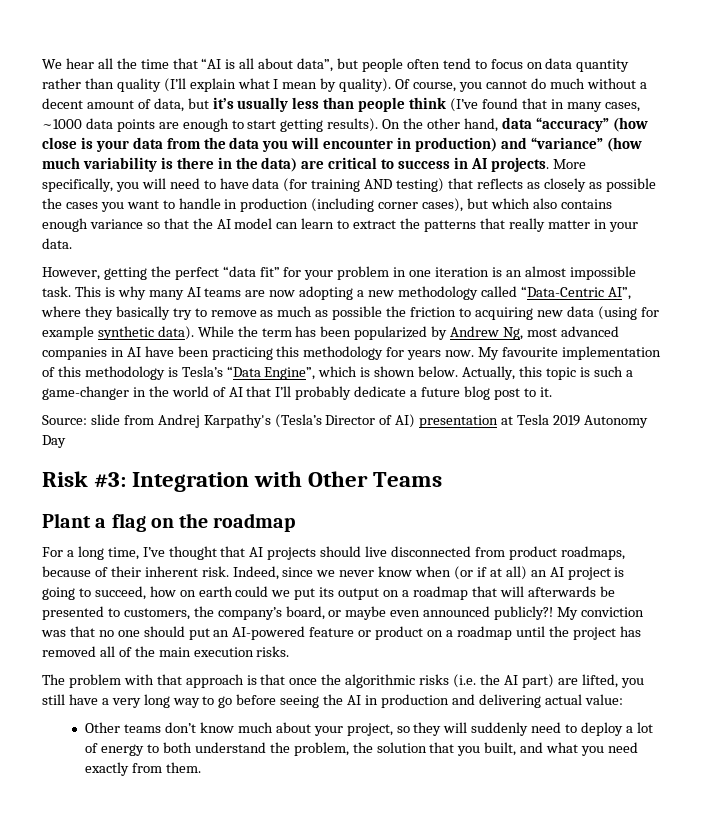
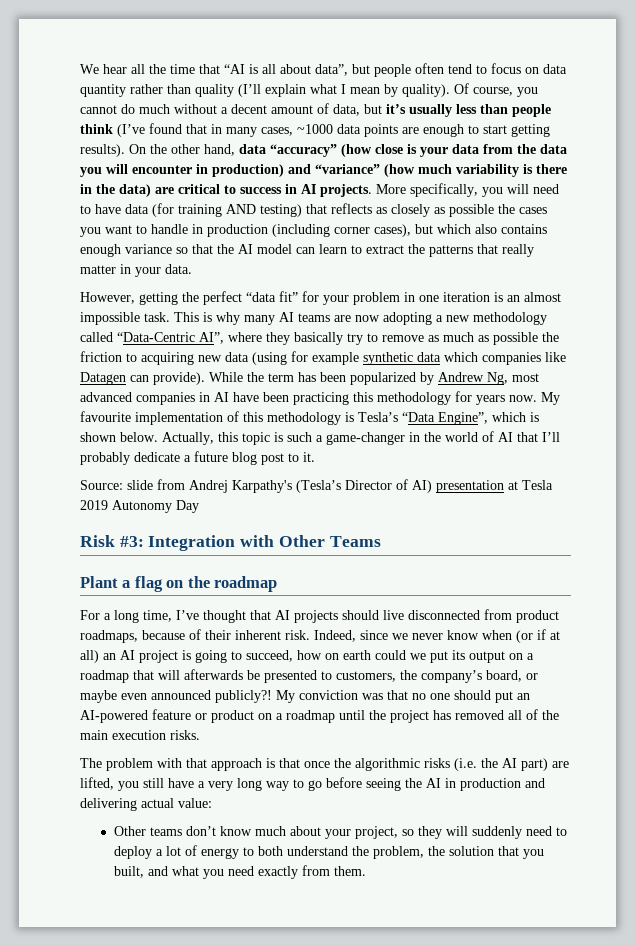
[157,326,194,340] data). -> [417,352,566,365] [80,372,205,385] data which companies like Datagen can provide).

